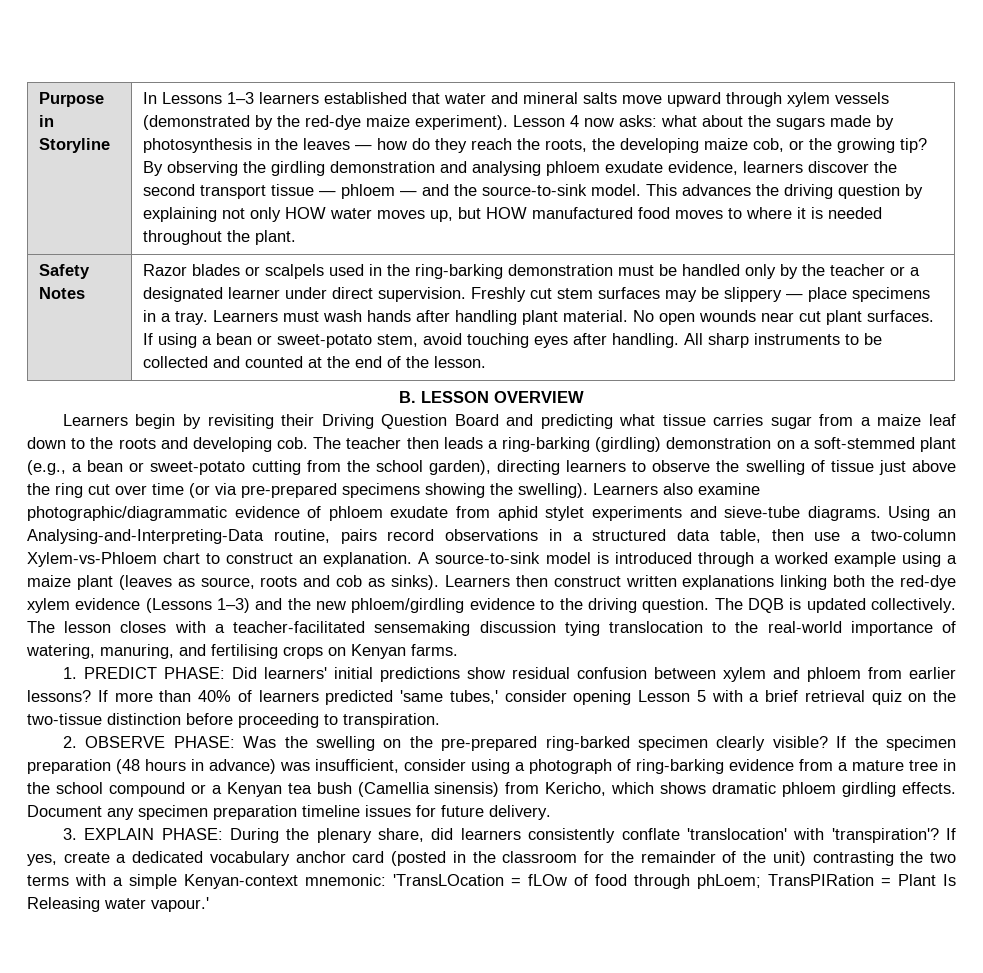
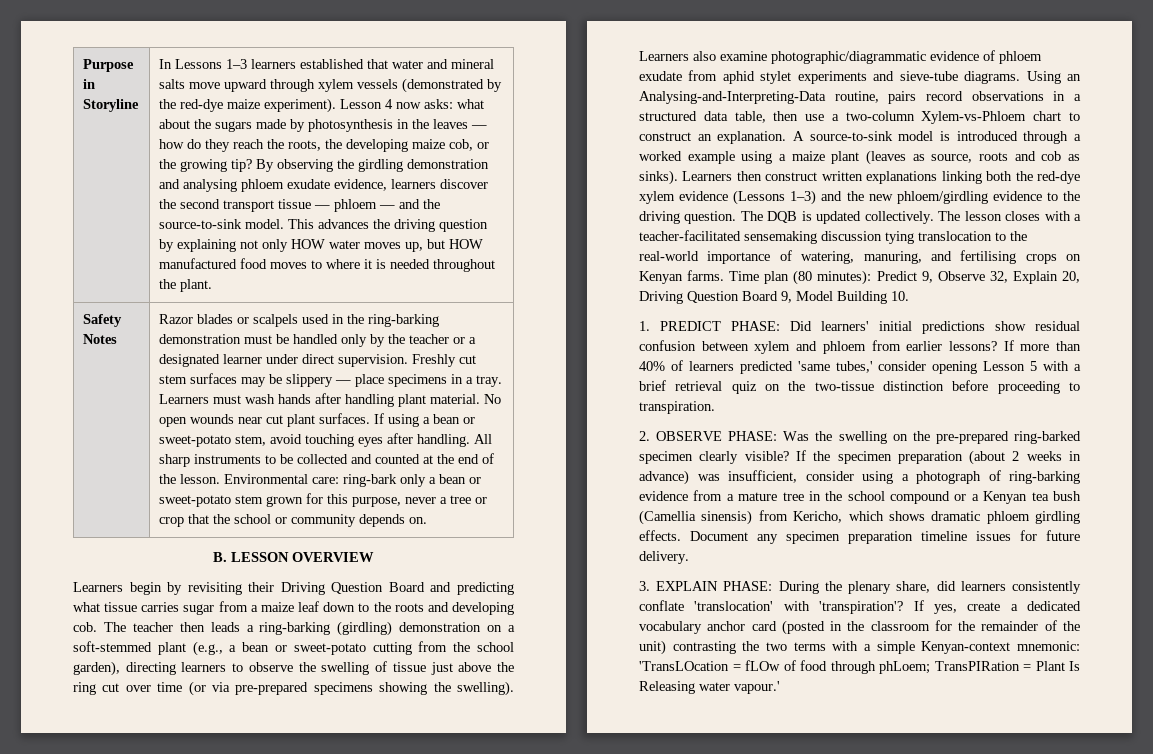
(486, 362) none -> [223,474,481,487] [158,493,487,507] [158,514,427,527] Environmental care: ring-bark only a bean or sweet-potato stem grown for this purpose, never a tree or crop that the school or community depends on.
(458, 650) none -> [729,270,1080,285] [639,291,909,304] Time plan (80 minutes): Predict 9, Observe 32, Explain 20, Driving Question Board 9, Model Building 10.
[116,759,186,774] (48 hours -> [969,450,1062,465] (about 2 weeks

